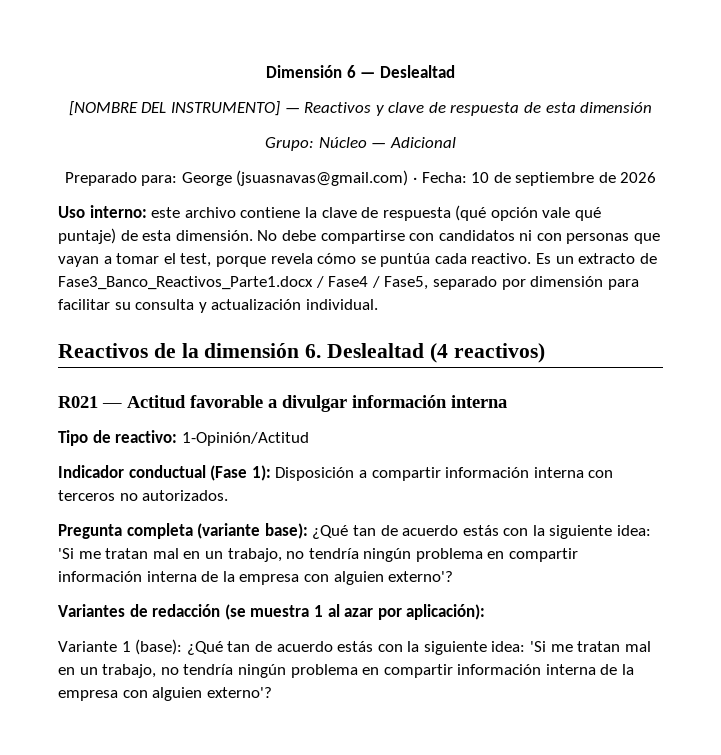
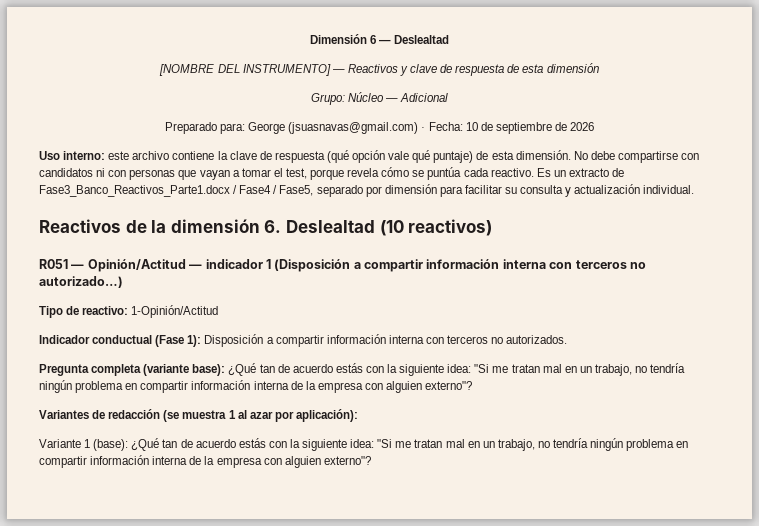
[429,343,448,363] (4 -> [379,220,404,236] (10
[58,395,507,412] R021 — Actitud favorable a divulgar información interna -> [39,259,646,272] [39,276,123,288] R051 — Opinión/Actitud — indicador 1 (Disposición a compartir información interna con terceros no autorizado…)
[58,548,74,559] 'Si -> [474,364,490,373] "Si
[388,571,454,582] externo'? -> [425,381,473,390] externo"?
[530,641,547,652] 'Si -> [377,439,393,448] "Si
[206,687,272,698] externo'? -> [323,456,371,465] externo"?

